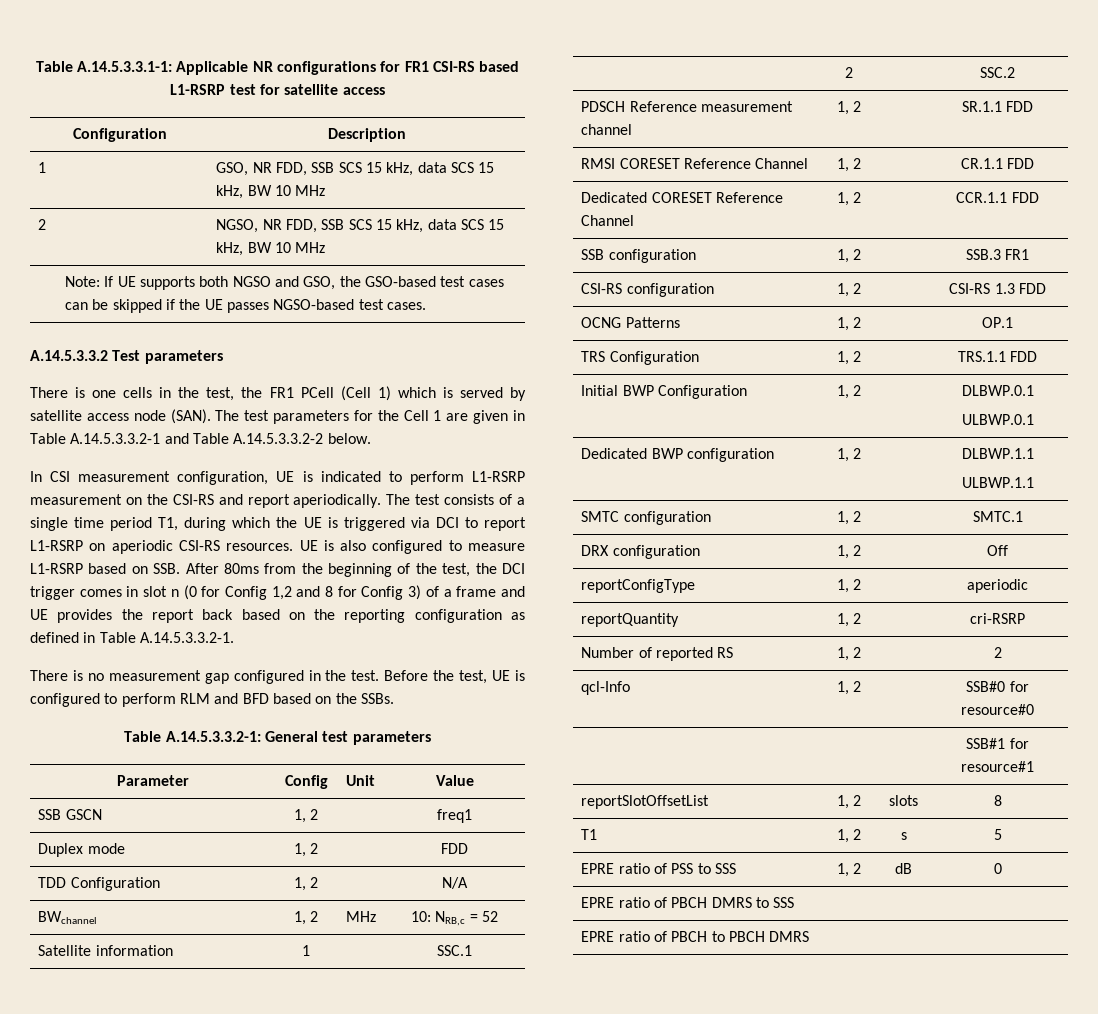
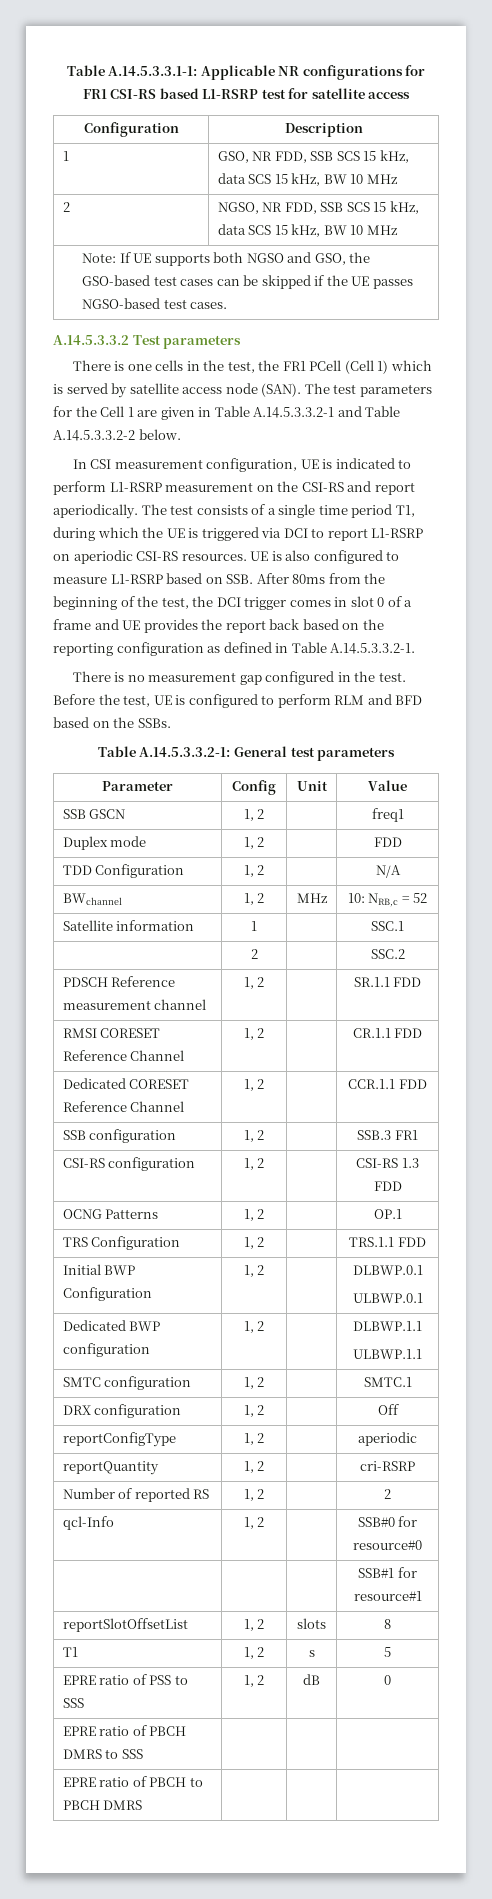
[170,585,422,600] n (0 for Config 1,2 and 8 for Config 3) -> [377,597,385,607] 0

